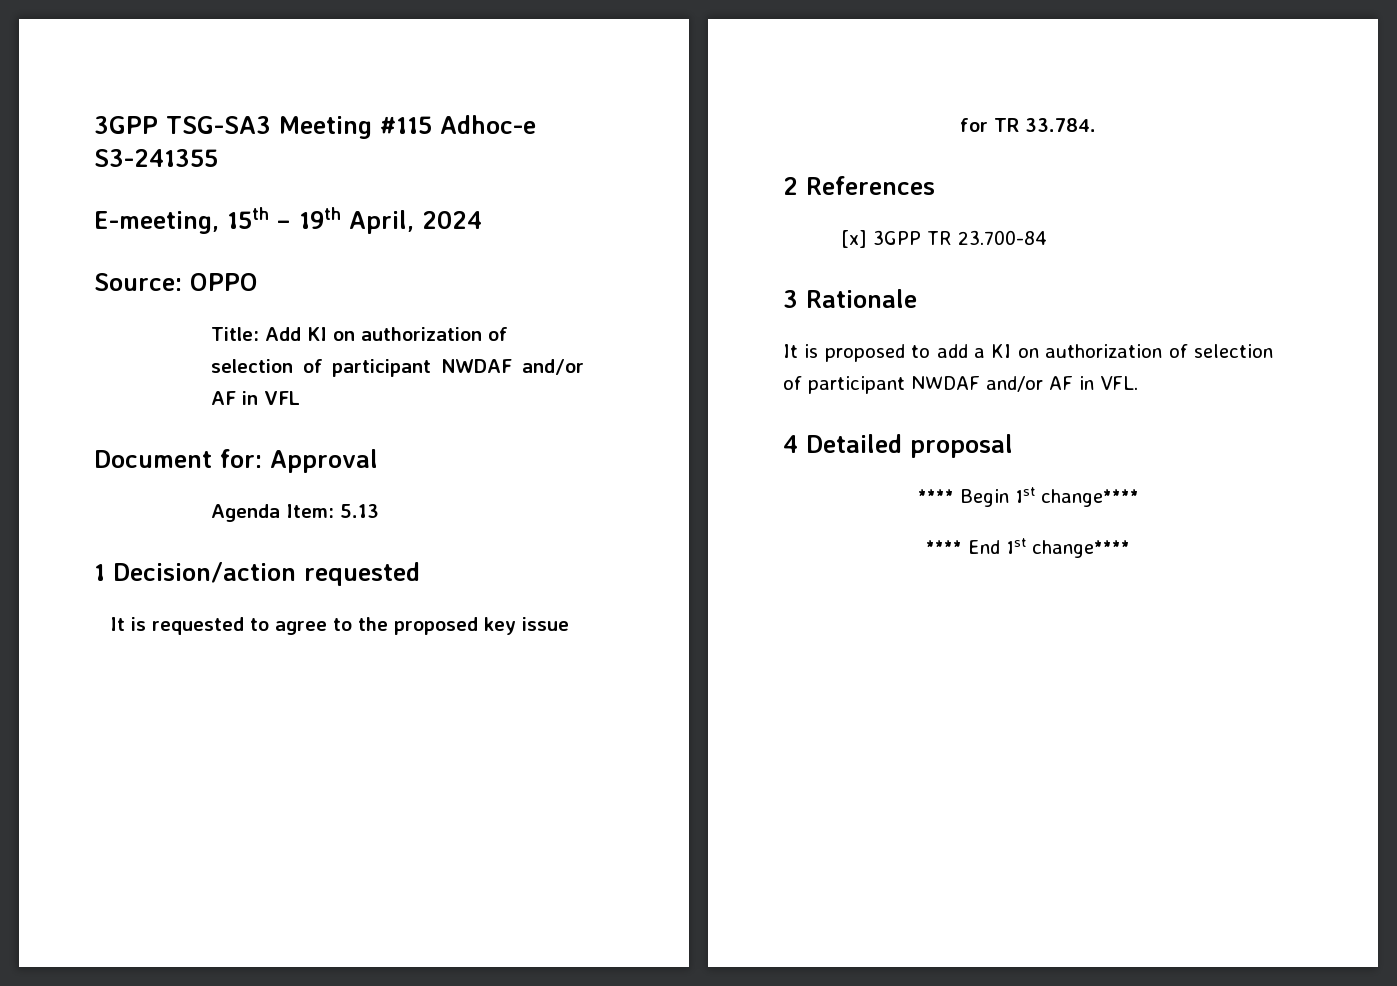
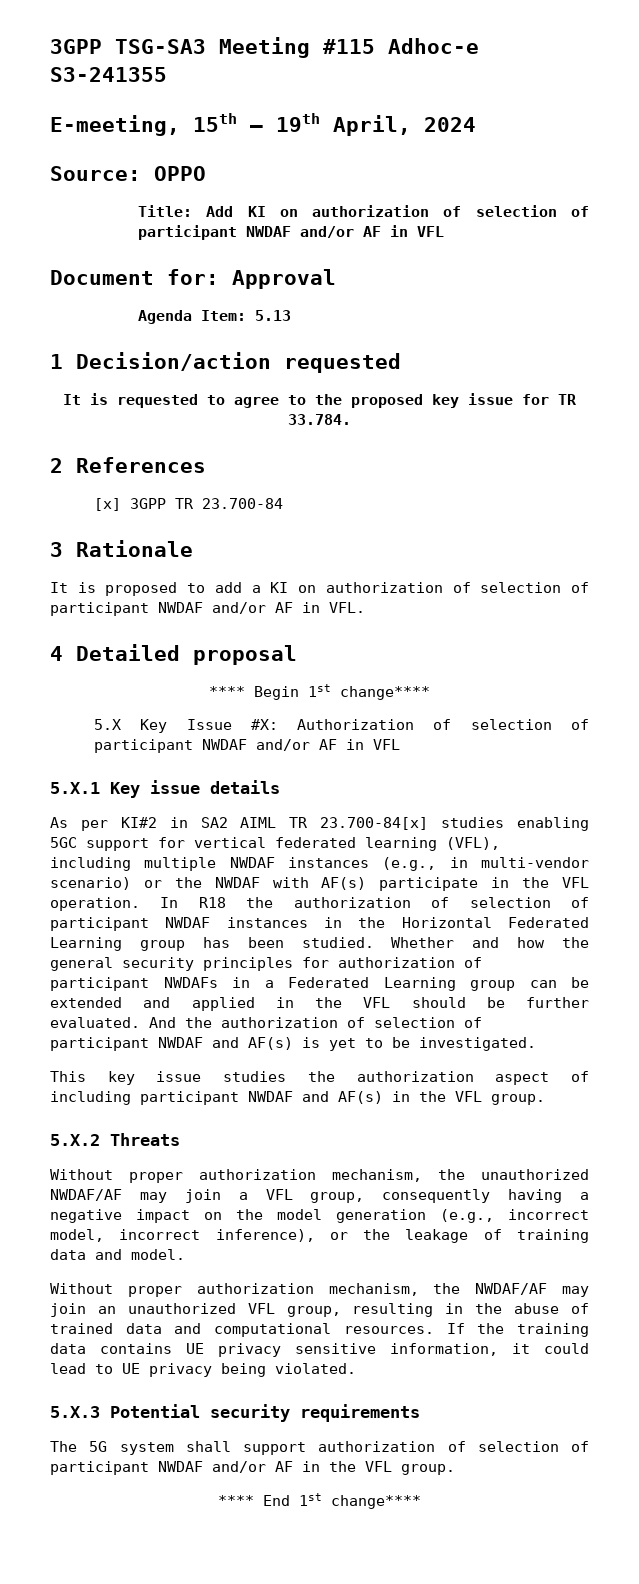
(1139, 498) none -> [94,719,589,733] [94,739,401,753] [50,780,280,798] [50,817,589,831] [50,837,500,851] [50,857,589,871] [50,877,590,891] [50,897,590,911] [50,917,589,931] [50,937,589,951] [50,957,482,971] [50,977,589,991] [50,997,589,1011] [50,1017,482,1028] [50,1037,536,1051] [50,1071,589,1085] [50,1091,545,1105] [50,1133,180,1146] [50,1169,589,1183] [50,1189,589,1203] [50,1209,589,1223] [50,1229,589,1243] [50,1249,185,1260] [50,1283,589,1297] [50,1303,590,1317] [50,1323,589,1337] [50,1343,589,1357] [50,1363,356,1377] [50,1404,420,1422] [50,1441,589,1455] [50,1461,455,1475] // 5.X Key Issue #X: Authorization of selection of participant NWDAF and/or AF in VFL // 5.X.1 Key issue details // As per KI#2 in SA2 AIML TR 23.700-84[x] studies enabling 5GC support for vertical federated learning (VFL), including multiple NWDAF instances (e.g., in multi-vendor scenario) or the NWDAF with AF(s) participate in the VFL operation. In R18 the authorization of selection of participant NWDAF instances in the Horizontal Federated Learning group has been studied. Whether and how the general security principles for authorization of participant NWDAFs in a Federated Learning group can be extended and applied in the VFL should be further evaluated. And the authorization of selection of participant NWDAF and AF(s) is yet to be investigated. // This key issue studies the authorization aspect of including participant NWDAF and AF(s) in the VFL group. // 5.X.2 Threats // Without proper authorization mechanism, the unauthorized NWDAF/AF may join a VFL group, consequently having a negative impact on the model generation (e.g., incorrect model, incorrect inference), or the leakage of training data and model. // Without proper authorization mechanism, the NWDAF/AF may join an unauthorized VFL group, resulting in the abuse of trained data and computational resources. If the training data contains UE privacy sensitive information, it could lead to UE privacy being violated. // 5.X.3 Potential security requirements // The 5G system shall support authorization of selection of participant NWDAF and/or AF in the VFL group.

